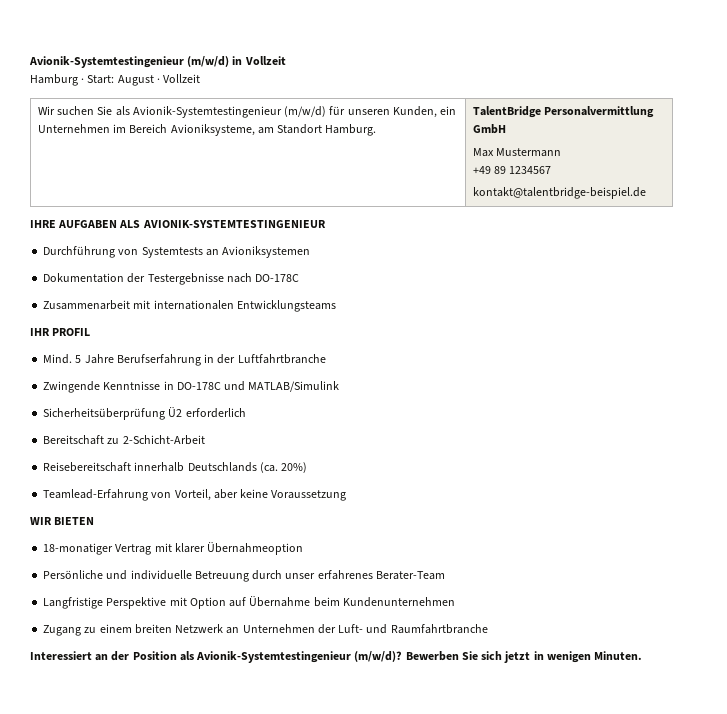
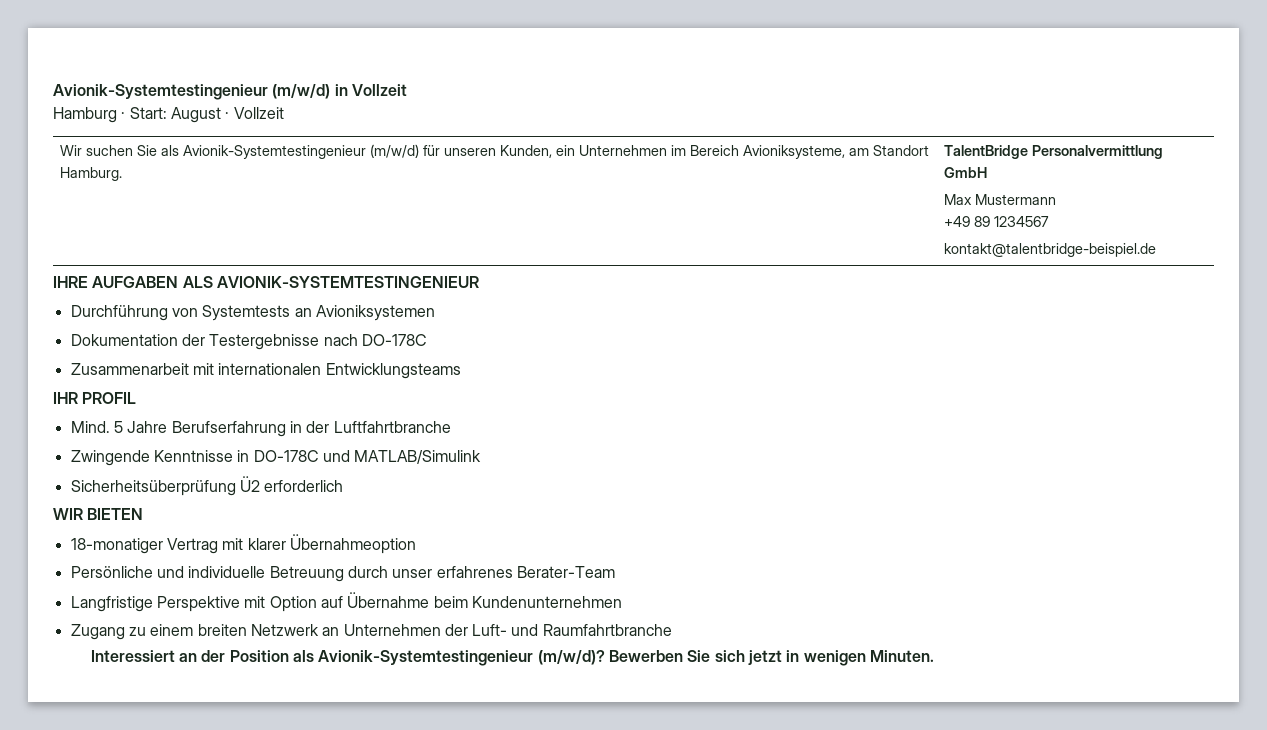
[43,435,205,445] [43,462,308,473] [43,489,347,501] // Bereitschaft zu 2-Schicht-Arbeit // Reisebereitschaft innerhalb Deutschlands (ca. 20%) // Teamlead-Erfahrung von Vorteil, aber keine Voraussetzung -> (344, 486) none

